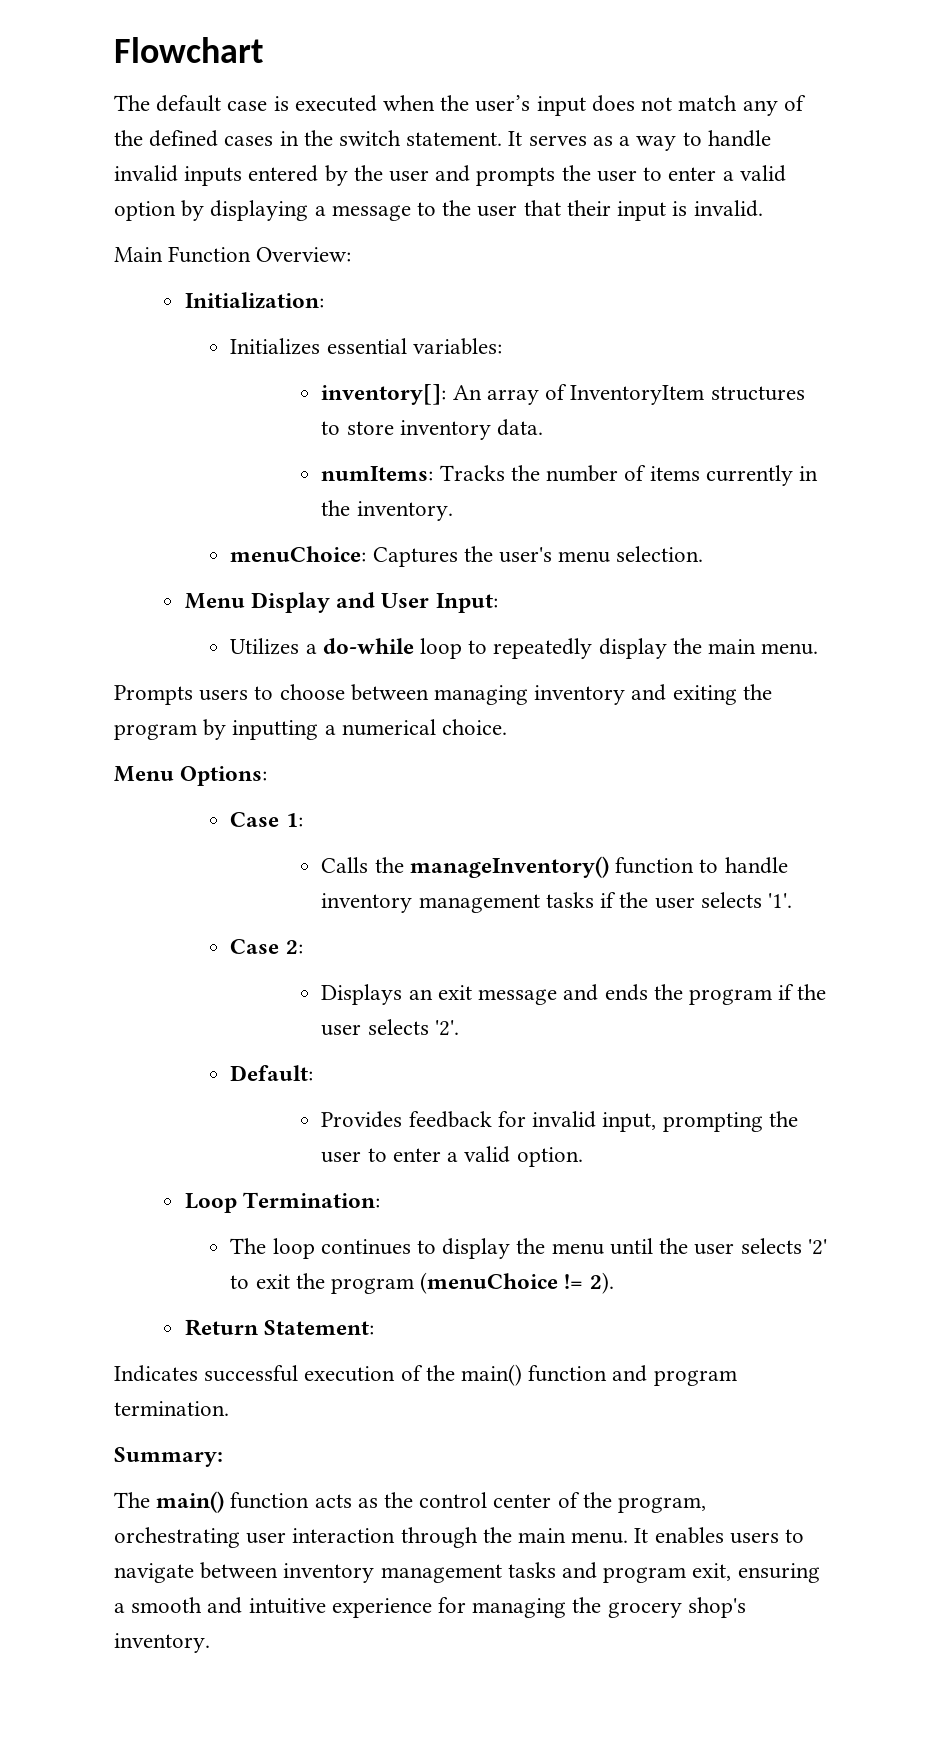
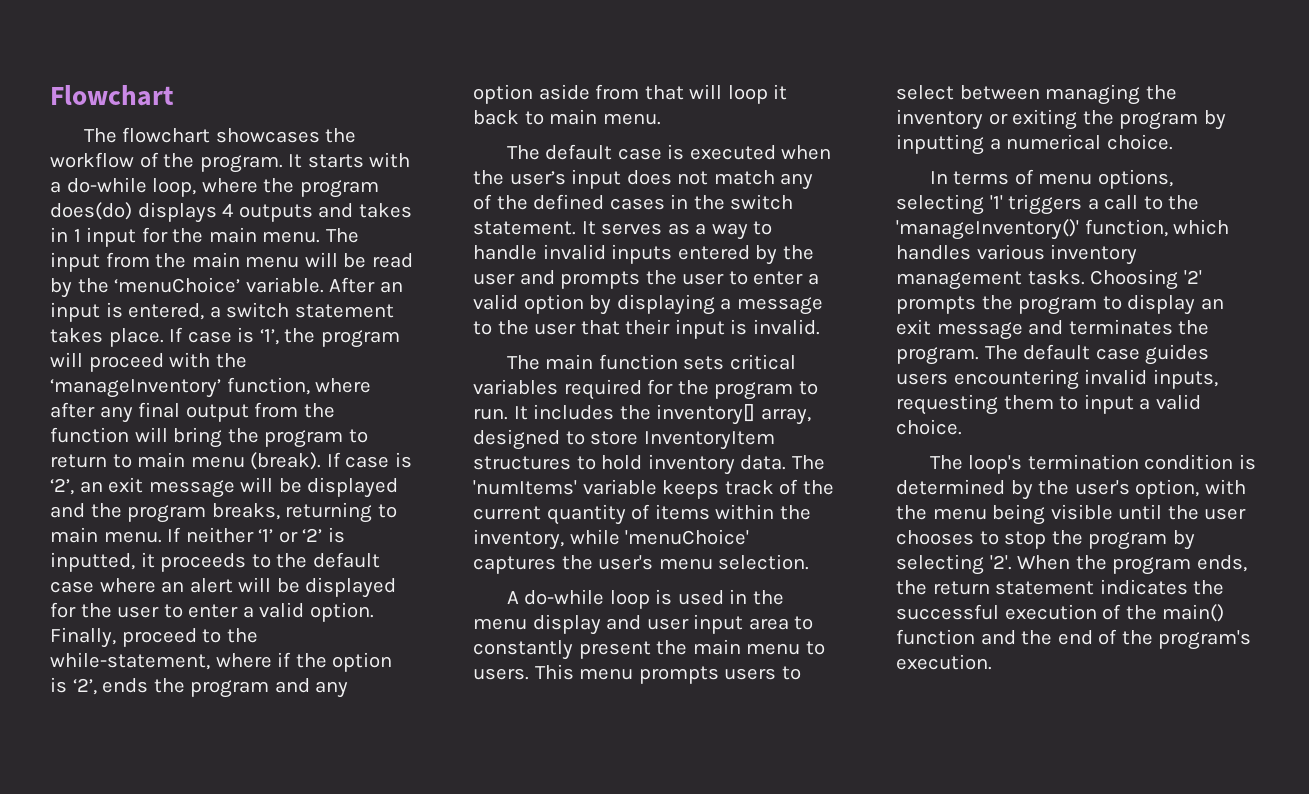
(263, 50) none -> [83,127,357,143] [50,152,411,173] [50,177,379,198] [50,202,412,223] [50,227,359,247] [50,252,413,272] [50,277,403,298] [50,302,394,322] [50,327,400,348] [50,352,247,372] [50,377,372,398] [50,402,335,423] [50,427,368,448] [50,452,412,470] [50,477,399,498] [50,502,397,523] [50,527,345,543] [50,552,380,572] [50,577,397,598] [50,602,374,622] [50,627,258,648] [50,652,393,672] [50,677,349,698] [473,84,788,104] [473,109,661,125] // The flowchart showcases the workflow of the program. It starts with a do-while loop, where the program does(do) displays 4 outputs and takes in 1 input for the main menu. The input from the main menu will be read by the ‘menuChoice’ variable. After an input is entered, a switch statement takes place. If case is ‘1’, the program will proceed with the ‘manageInventory’ function, where after any final output from the function will bring the program to return to main menu (break). If case is ‘2’, an exit message will be displayed and the program breaks, returning to main menu. If neither ‘1’ or ‘2’ is inputted, it proceeds to the default case where an alert will be displayed for the user to enter a valid option. Finally, proceed to the while-statement, where if the option is ‘2’, ends the program and any option aside from that will loop it back to main menu.
[114,246,352,263] [184,292,324,309] [230,338,502,355] [321,384,568,405] Main Function Overview: // Initialization: // Initializes essential variables: // inventory[]: An array of -> [506,354,796,370] [473,379,818,400] [473,404,811,425] [473,429,639,450] The main function sets critical variables required for the program to run. It includes the inventory[] array, designed to store
[346,421,394,435] store -> [601,455,643,470] hold
[321,465,818,486] [321,500,453,521] [230,546,704,567] [184,592,498,613] [230,638,819,659] [114,684,345,705] // numItems: Tracks the number of items currently in the inventory. // menuChoice: Captures the user's menu selection. // Menu Display and User Input: // Utilizes a do-while loop to repeatedly display the main menu. // Prompts users to choose -> [791,455,825,470] [473,479,834,499] [473,504,811,525] [473,529,750,550] [473,554,810,574] [506,589,784,609] [473,614,814,635] [473,639,825,660] [473,664,801,684] [896,85,954,100] The 'numItems' variable keeps track of the current quantity of items within the inventory, while 'menuChoice' captures the user's menu selection. // A do-while loop is used in the menu display and user input area to constantly present the main menu to users. This menu prompts users to select
[534,684,667,705] inventory and -> [1145,85,1177,100] [896,109,1008,130] the inventory or
[114,766,268,786] [230,812,303,827] [321,856,788,878] [321,892,792,913] [230,939,303,954] [321,984,827,1005] [321,1019,459,1036] [230,1065,314,1081] [321,1111,798,1132] [321,1146,583,1167] [184,1192,381,1213] [230,1238,827,1259] [230,1272,614,1294] [184,1319,375,1336] [114,1365,198,1382] Menu Options: // Case 1: // Calls the manageInventory() function to handle inventory management tasks if the user selects '1'. // Case 2: // Displays an exit message and ends the program if the user selects '2'. // Default: // Provides feedback for invalid input, prompting the user to enter a valid option. // Loop Termination: // The loop continues to display the menu until the user selects '2' to exit the program (menuChoice != 2). // Return Statement: // Indicates -> [929,169,1173,189] [896,194,1200,215] [896,219,1230,240] [896,244,1138,265] [896,269,1202,290] [896,294,1224,315] [896,319,1210,340] [896,344,1210,365] [896,369,1218,390] [896,394,1201,415] [896,419,962,435] [929,454,1256,474] [896,479,1246,500] [896,504,1247,525] [896,530,1195,550] [896,554,1247,575] [896,579,1225,595] In terms of menu options, selecting '1' triggers a call to the 'manageInventory()' function, which handles various inventory management tasks. Choosing '2' prompts the program to display an exit message and terminates the program. The default case guides users encountering invalid inputs, requesting them to input a valid choice. // The loop's termination condition is determined by the user's option, with the menu being visible until the user chooses to stop the program by selecting '2'. When the program ends, the return statement indicates the
[653,1370,737,1386] [114,1401,229,1416] [114,1447,223,1467] [114,1491,707,1513] [114,1527,805,1548] [114,1562,820,1583] [114,1597,746,1618] [114,1633,210,1653] program termination. // Summary: // The main() function acts as the control center of the program, orchestrating user interaction through the main menu. It enables users to navigate between inventory management tasks and program exit, ensuring a smooth and intuitive experience for managing the grocery shop's inventory. -> [1021,629,1252,650] [896,654,992,670] the end of the program's execution.

